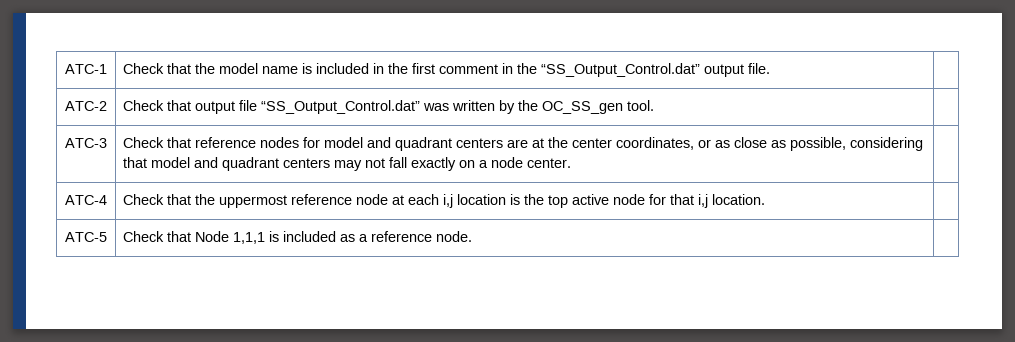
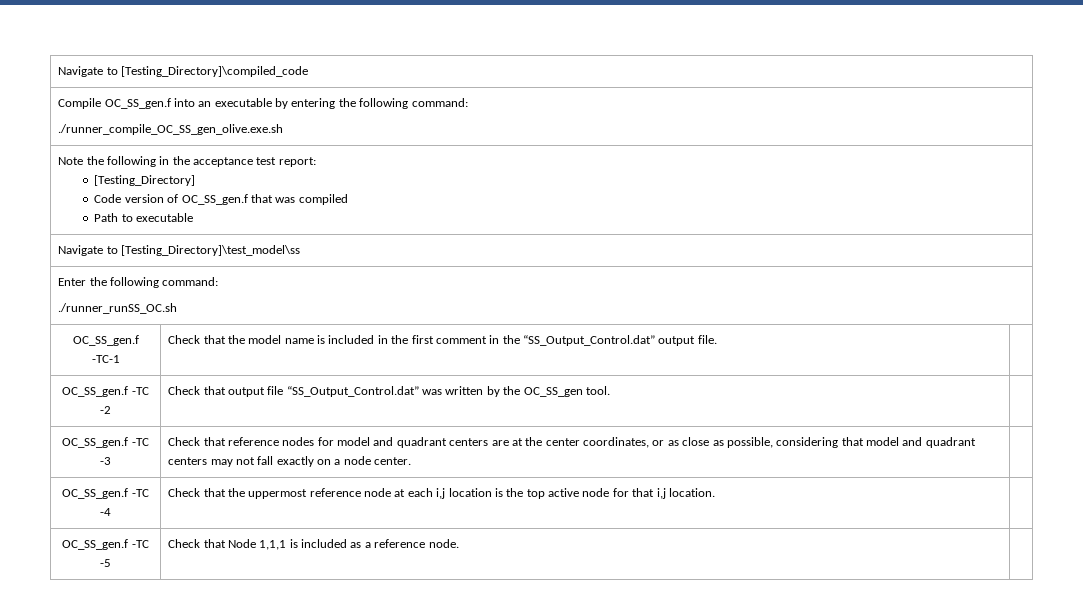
[65,64,107,74] ATC-1 -> [58,66,308,77] [58,98,468,109] [58,124,284,135] [58,156,316,167] [94,175,196,186] [94,194,348,205] [94,213,194,222] [58,245,300,256] [58,277,219,288] [58,303,178,314] [72,335,139,346] [91,355,120,363] Navigate to [Testing_Directory]\compiled_code // Compile OC_SS_gen.f into an executable by entering the following command: // ./runner_compile_OC_SS_gen_olive.exe.sh // Note the following in the acceptance test report: // [Testing_Directory] // Code version of OC_SS_gen.f that was compiled // Path to executable // Navigate to [Testing_Directory]\test_model\ss // Enter the following command: // ./runner_runSS_OC.sh // OC_SS_gen.f -TC-1
[65,101,107,111] ATC-2 -> [62,386,149,397] [100,406,111,414] OC_SS_gen.f -TC -2
[65,138,107,148] ATC-3 -> [62,437,149,448] [100,457,111,465] OC_SS_gen.f -TC -3
[65,195,107,205] ATC-4 -> [62,488,149,499] [100,508,111,516] OC_SS_gen.f -TC -4
[65,232,107,242] ATC-5 -> [62,539,149,550] [100,559,111,567] OC_SS_gen.f -TC -5

